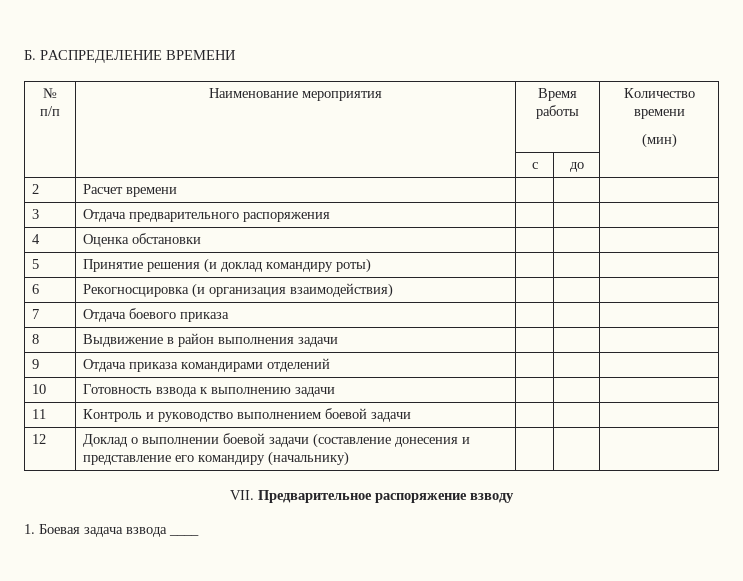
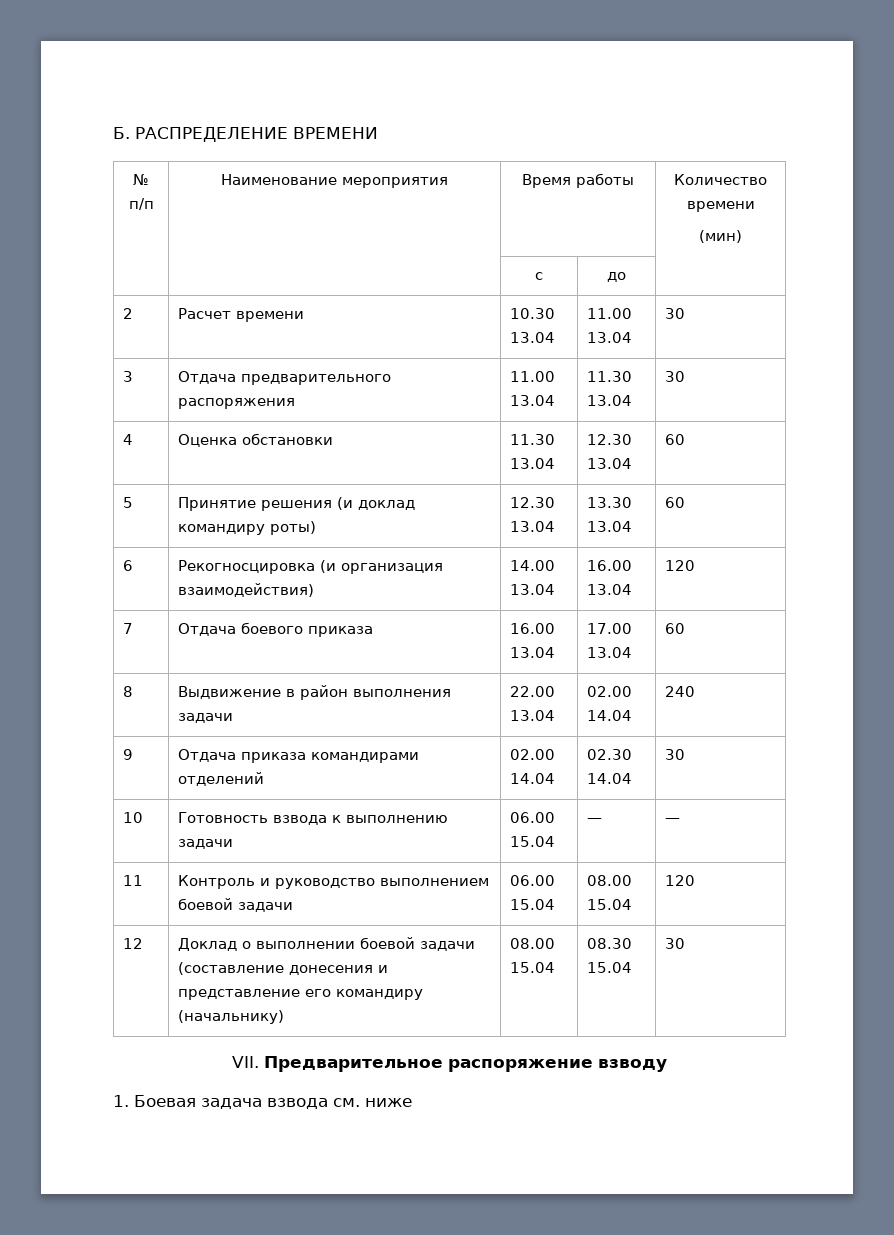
(177, 192) | | -> [509,308,555,319] [509,332,555,343] [586,308,632,319] [586,332,632,343] [664,308,685,319] 10.30 13.04 | 11.00 13.04 | 30
[31,234,40,244] [82,233,201,247] | | // 4 | Оценка обстановки | | | -> [509,371,555,382] [509,395,555,406] [586,371,632,382] [586,395,632,406] [664,371,685,382] [122,434,133,445] [177,433,333,447] [509,434,555,445] [509,458,555,469] [586,434,632,445] [586,458,632,469] [664,434,685,445] 11.00 13.04 | 11.30 13.04 | 30 // 4 | Оценка обстановки | 11.30 13.04 | 12.30 13.04 | 60
(371, 265) | | -> [509,497,555,508] [509,521,555,532] [586,497,632,508] [586,521,632,532] [664,497,685,508] 12.30 13.04 | 13.30 13.04 | 60
(393, 290) | | -> [509,560,555,571] [509,584,555,595] [586,560,632,571] [586,584,632,595] [664,560,695,571] 14.00 13.04 | 16.00 13.04 | 120
(229, 317) | | -> [509,623,555,634] [509,647,555,658] [586,623,632,634] [586,647,632,658] [664,623,685,634] 16.00 13.04 | 17.00 13.04 | 60
(338, 342) | | -> [509,686,555,697] [509,710,555,721] [586,686,632,697] [586,710,632,721] [664,686,695,697] 22.00 13.04 | 02.00 14.04 | 240
(330, 365) | | -> [509,749,555,760] [509,773,555,784] [586,749,632,760] [586,773,632,784] [664,749,685,760] 02.00 14.04 | 02.30 14.04 | 30
(335, 392) | | -> [509,812,555,823] [509,836,555,847] [586,818,602,823] [664,818,680,823] 06.00 15.04 | — | —
(411, 417) | | -> [509,875,555,886] [509,899,555,910] [586,875,632,886] [586,899,632,910] [664,875,695,886] 06.00 15.04 | 08.00 15.04 | 120
(349, 458) | | -> [509,938,555,949] [509,962,555,973] [586,938,632,949] [586,962,632,973] [664,938,685,949] 08.00 15.04 | 08.30 15.04 | 30
[169,534,199,536] ____ -> [333,1098,412,1107] см. ниже

